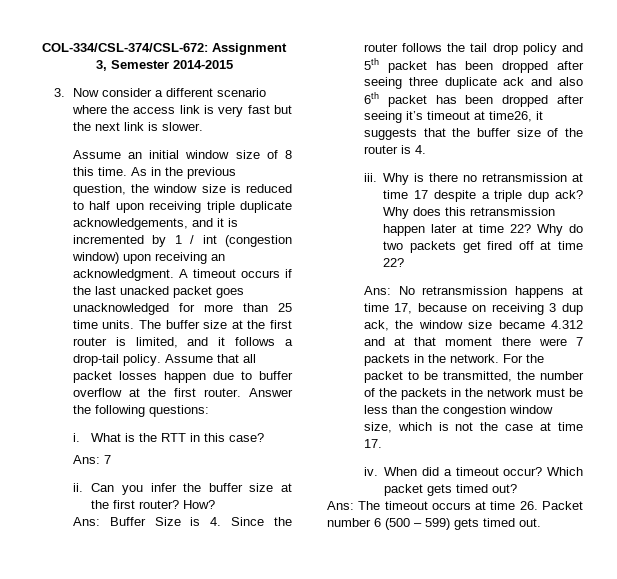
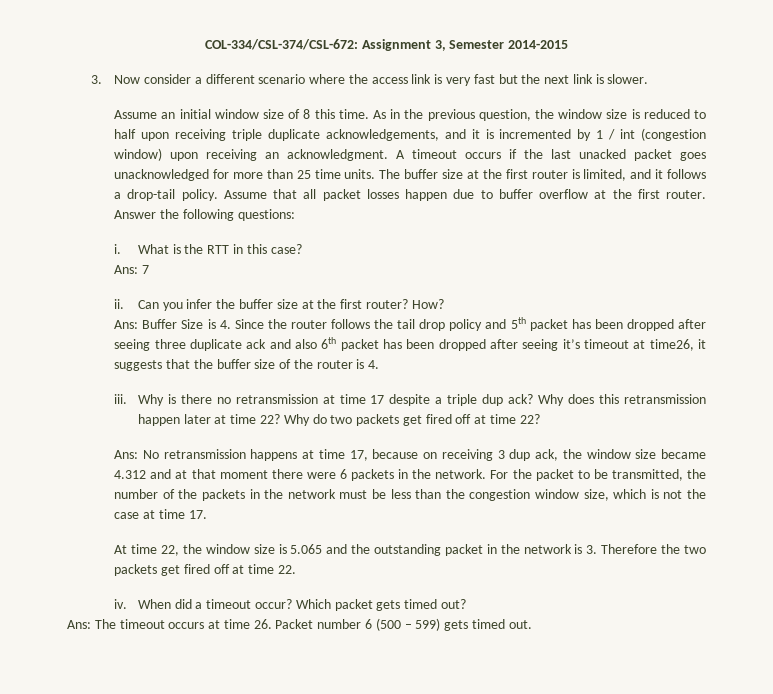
[576,337,583,346] 7 -> [339,469,347,479] 6
(382, 443) none -> [114,544,706,556] [114,564,296,576] // At time 22, the window size is 5.065 and the outstanding packet in the network is 3. Therefore the two packets get fired off at time 22.

